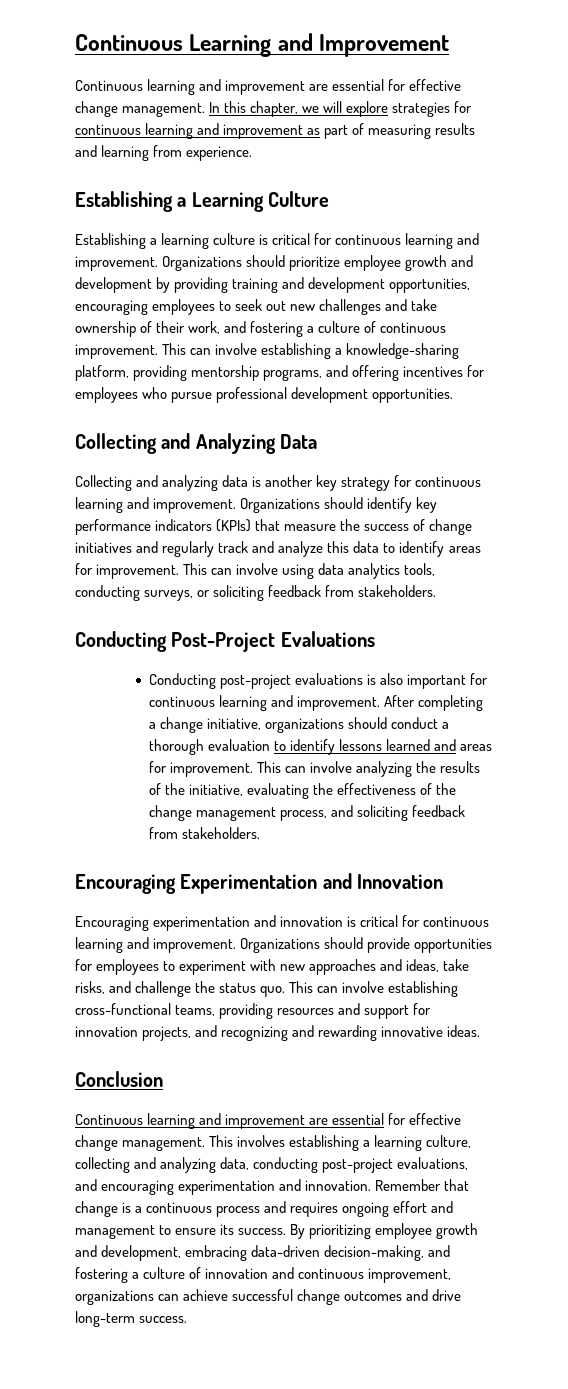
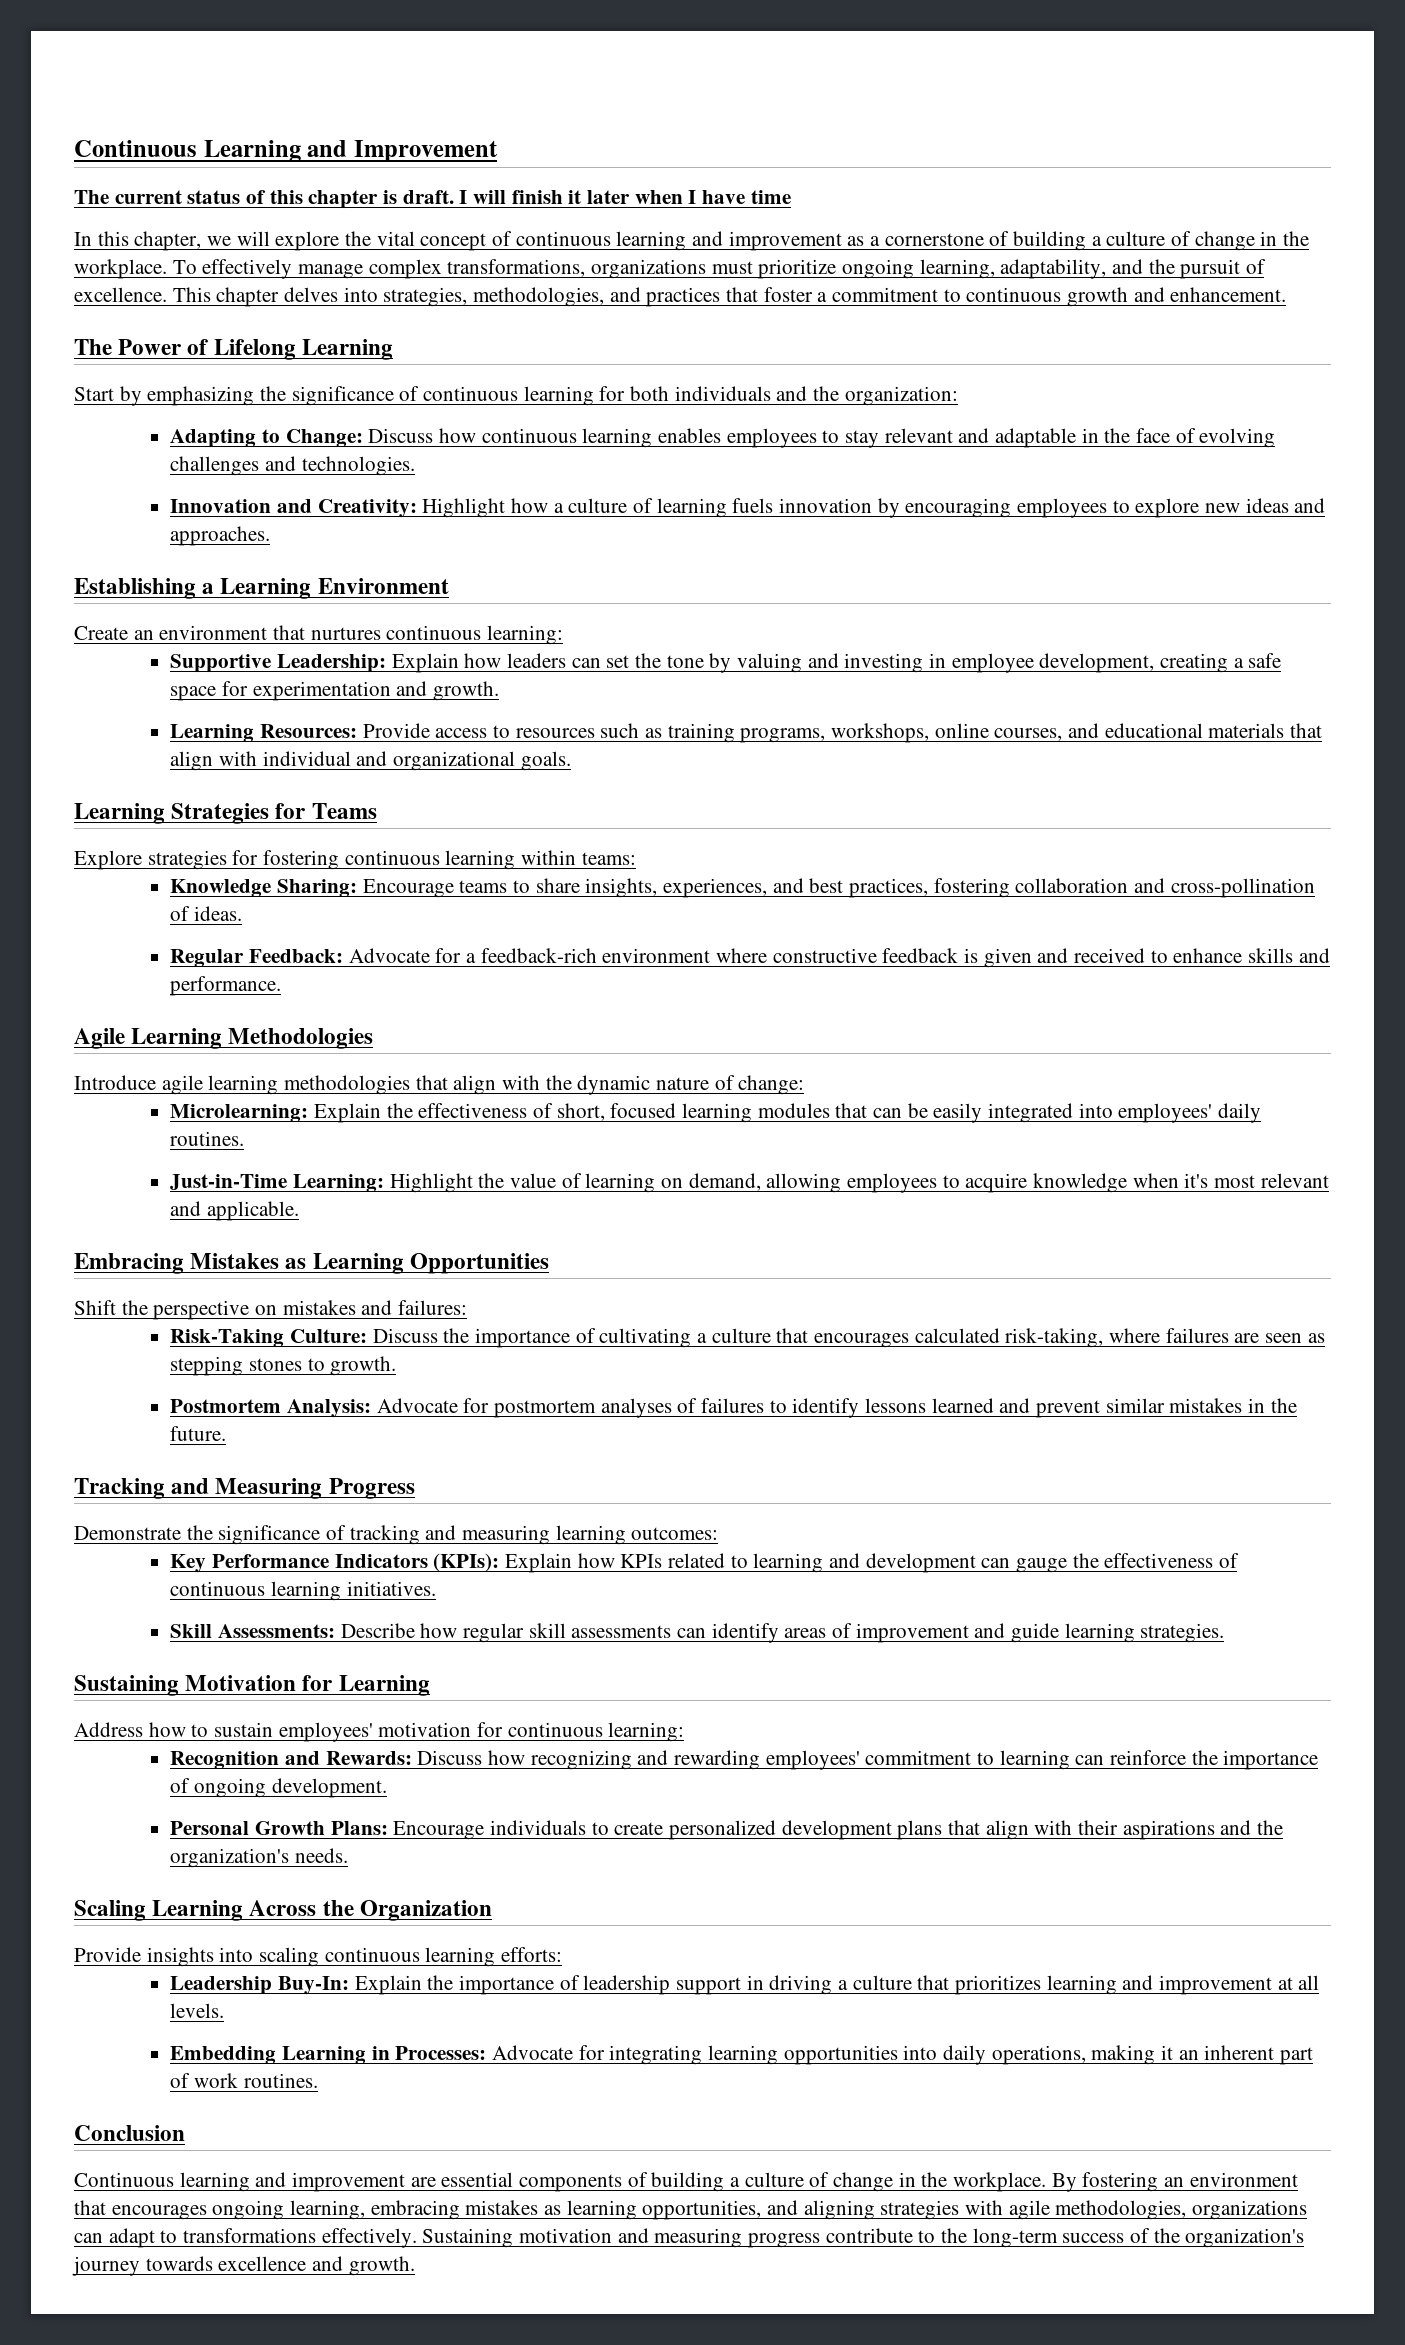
[75,79,462,95] [75,101,206,117] Continuous learning and improvement are essential for effective change management. -> [74,190,791,209] The current status of this chapter is draft. I will finish it later when I have time //
[392,101,473,117] strategies for -> [345,231,513,251] the vital concept of
[324,123,476,139] [75,145,253,161] [75,191,330,212] [75,233,480,249] [75,255,474,271] [75,277,471,293] [75,299,438,315] [75,321,447,337] [75,343,460,359] [75,365,486,381] [75,387,454,403] [75,433,318,454] [75,475,482,491] [75,497,438,513] [75,519,473,535] [75,541,481,557] [75,563,436,579] [75,585,437,601] [75,631,375,652] [149,673,489,689] [149,695,484,711] [149,717,450,733] [149,739,271,755] part of measuring results and learning from experience. // Establishing a Learning Culture // Establishing a learning culture is critical for continuous learning and improvement. Organizations should prioritize employee growth and development by providing training and development opportunities, encouraging employees to seek out new challenges and take ownership of their work, and fostering a culture of continuous improvement. This can involve establishing a knowledge-sharing platform, providing mentorship programs, and offering incentives for employees who pursue professional development opportunities. // Collecting and Analyzing Data // Collecting and analyzing data is another key strategy for continuous learning and improvement. Organizations should identify key performance indicators (KPIs) that measure the success of change initiatives and regularly track and analyze this data to identify areas for improvement. This can involve using data analytics tools, conducting surveys, or soliciting feedback from stakeholders. // Conducting Post-Project Evaluations // Conducting post-project evaluations is also important for continuous learning and improvement. After completing a change initiative, organizations should conduct a thorough evaluation -> [870,231,1310,251] [74,259,1267,279] [74,287,1287,307] [74,339,393,360] [74,386,958,406] [170,428,1276,448] [170,456,415,476] [170,498,1326,518] [170,526,271,546] [74,578,449,599] [74,625,564,645] [170,653,1282,673] [170,681,499,701] [170,723,1323,743] [170,751,571,771] [74,803,377,824] [74,850,636,870] [170,878,1315,898] [170,906,242,921] [170,948,1330,968] [170,976,282,996] [74,1028,374,1049] [74,1075,805,1095] [170,1103,1262,1123] [170,1131,245,1146] [170,1173,1329,1193] [170,1201,299,1221] [74,1253,549,1274] [74,1300,468,1320] [170,1328,1325,1348] [170,1356,397,1376] [170,1398,764,1418] a cornerstone of building a culture of change in the workplace. To effectively manage complex transformations, organizations must prioritize ongoing learning, adaptability, and the pursuit of excellence. This chapter delves into strategies, methodologies, and practices that foster a commitment to continuous growth and enhancement. // The Power of Lifelong Learning // Start by emphasizing the significance of continuous learning for both individuals and the organization: // Adapting to Change: Discuss how continuous learning enables employees to stay relevant and adaptable in the face of evolving challenges and technologies. // Innovation and Creativity: Highlight how a culture of learning fuels innovation by encouraging employees to explore new ideas and approaches. // Establishing a Learning Environment // Create an environment that nurtures continuous learning: // Supportive Leadership: Explain how leaders can set the tone by valuing and investing in employee development, creating a safe space for experimentation and growth. // Learning Resources: Provide access to resources such as training programs, workshops, online courses, and educational materials that align with individual and organizational goals. // Learning Strategies for Teams // Explore strategies for fostering continuous learning within teams: // Knowledge Sharing: Encourage teams to share insights, experiences, and best practices, fostering collaboration and cross-pollination of ideas. // Regular Feedback: Advocate for a feedback-rich environment where constructive feedback is given and received to enhance skills and performance. // Agile Learning Methodologies // Introduce agile learning methodologies that align with the dynamic nature of change: // Microlearning: Explain the effectiveness of short, focused learning modules that can be easily integrated into employees' daily routines. // Just-in-Time Learning: Highlight the value of learning on demand, allowing employees to acquire knowledge when it's most relevant and applicable. // Embracing Mistakes as Learning Opportunities // Shift the perspective on mistakes and failures: // Risk-Taking Culture: Discuss the importance of cultivating a culture that encourages calculated risk-taking, where failures are seen as stepping stones to growth. // Postmortem Analysis: Advocate for postmortem analyses of failures
[460,744,493,751] [149,761,481,777] [149,783,457,799] [149,805,466,821] [149,827,261,839] [75,873,444,894] [75,915,490,931] [75,937,493,953] [75,959,470,975] [75,981,459,997] [75,1003,432,1019] [75,1025,481,1041] areas for improvement. This can involve analyzing the results of the initiative, evaluating the effectiveness of the change management process, and soliciting feedback from stakeholders. // Encouraging Experimentation and Innovation // Encouraging experimentation and innovation is critical for continuous learning and improvement. Organizations should provide opportunities for employees to experiment with new approaches and ideas, take risks, and challenge the status quo. This can involve establishing cross-functional teams, providing resources and support for innovation projects, and recognizing and rewarding innovative ideas. -> [1035,1398,1297,1418] [170,1426,227,1441] [74,1478,415,1499] [74,1525,719,1545] [170,1553,1240,1573] [170,1581,436,1601] [170,1623,1225,1643] [74,1675,430,1696] [74,1722,685,1742] [170,1750,1319,1770] [170,1778,387,1798] [170,1820,1284,1840] [170,1848,348,1868] [74,1900,492,1921] [74,1947,563,1967] [170,1975,1320,1995] [170,2003,225,2018] [170,2045,1314,2065] [170,2073,318,2088] prevent similar mistakes in the future. // Tracking and Measuring Progress // Demonstrate the significance of tracking and measuring learning outcomes: // Key Performance Indicators (KPIs): Explain how KPIs related to learning and development can gauge the effectiveness of continuous learning initiatives. // Skill Assessments: Describe how regular skill assessments can identify areas of improvement and guide learning strategies. // Sustaining Motivation for Learning // Address how to sustain employees' motivation for continuous learning: // Recognition and Rewards: Discuss how recognizing and rewarding employees' commitment to learning can reinforce the importance of ongoing development. // Personal Growth Plans: Encourage individuals to create personalized development plans that align with their aspirations and the organization's needs. // Scaling Learning Across the Organization // Provide insights into scaling continuous learning efforts: // Leadership Buy-In: Explain the importance of leadership support in driving a culture that prioritizes learning and improvement at all levels. // Embedding Learning in Processes: Advocate for integrating learning opportunities into daily operations, making it an inherent part of work routines.
[388,1113,462,1125] [75,1135,472,1151] [75,1157,469,1173] [75,1179,470,1195] [75,1201,454,1217] [75,1223,479,1239] [75,1245,451,1261] [75,1267,452,1283] [75,1289,462,1305] [75,1311,188,1327] for effective change management. This involves establishing a learning culture, collecting and analyzing data, conducting post-project evaluations, and encouraging experimentation and innovation. Remember that change is a continuous process and requires ongoing effort and management to ensure its success. By prioritizing employee growth and development, embracing data-driven decision-making, and fostering a culture of innovation and continuous improvement, organizations can achieve successful change outcomes and drive long-term success. -> [519,2172,1298,2192] [74,2200,1308,2220] [74,2228,1305,2248] [72,2256,415,2276] components of building a culture of change in the workplace. By fostering an environment that encourages ongoing learning, embracing mistakes as learning opportunities, and aligning strategies with agile methodologies, organizations can adapt to transformations effectively. Sustaining motivation and measuring progress contribute to the long-term success of the organization's journey towards excellence and growth.

